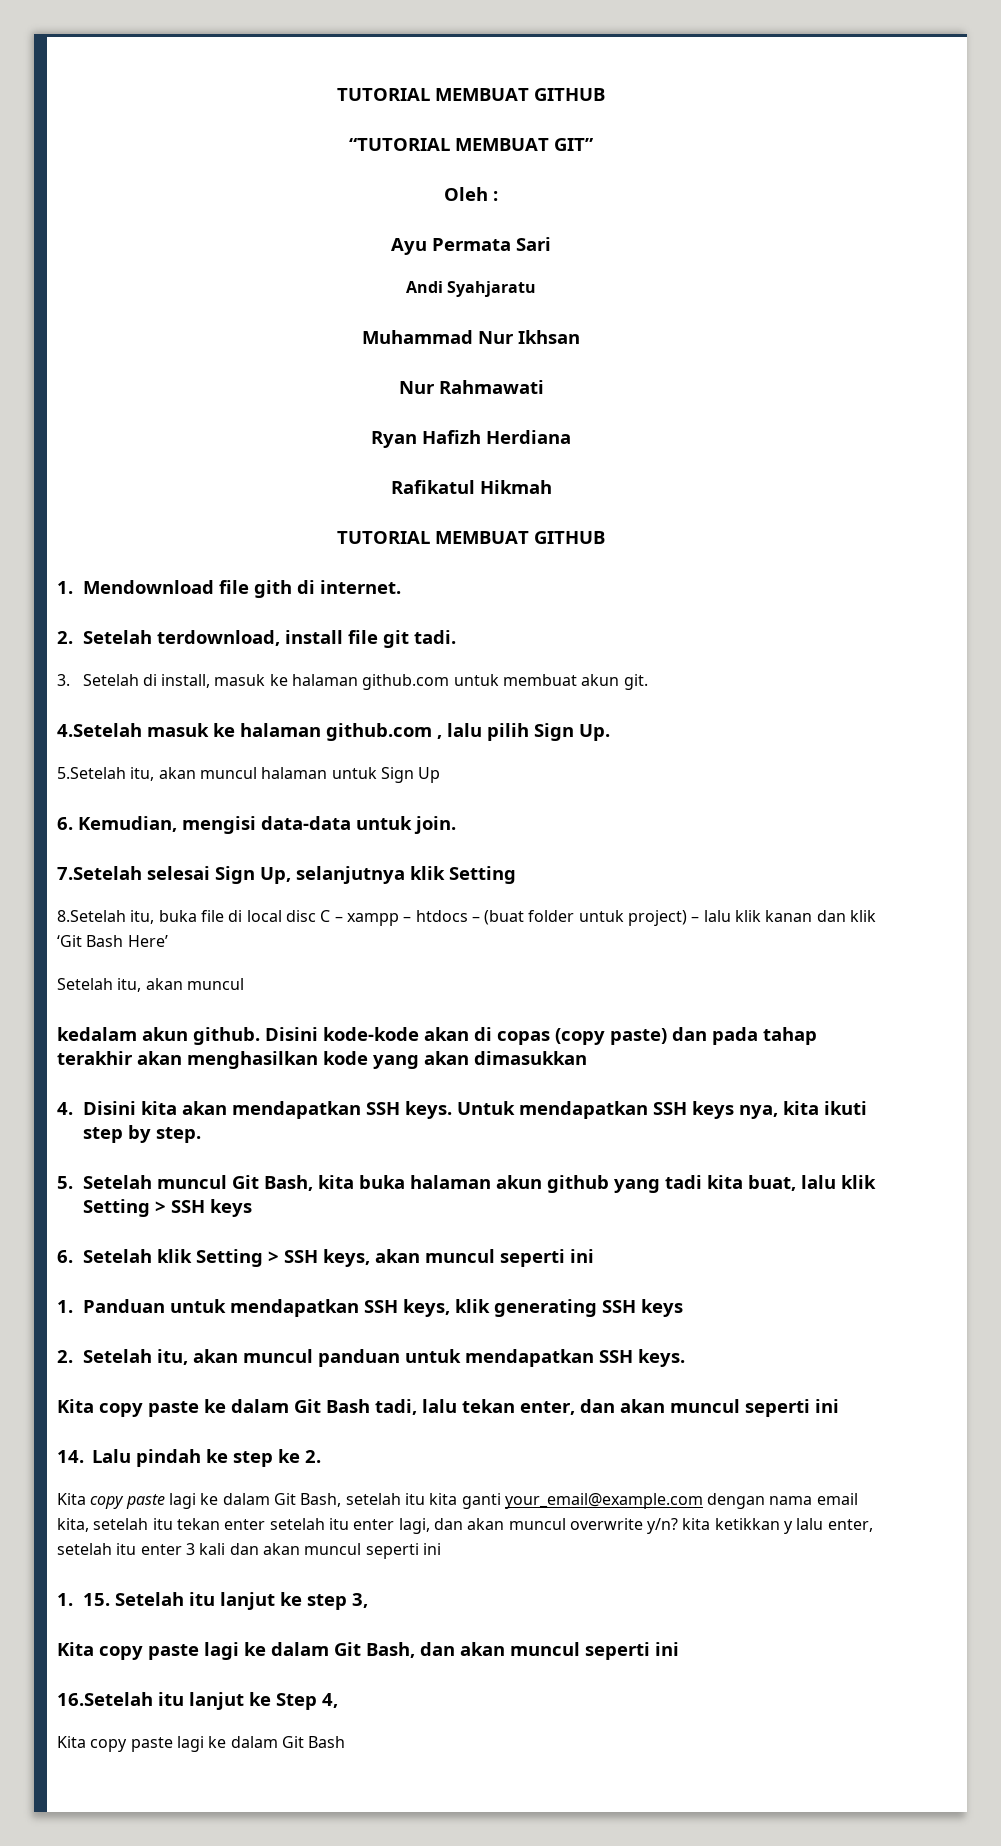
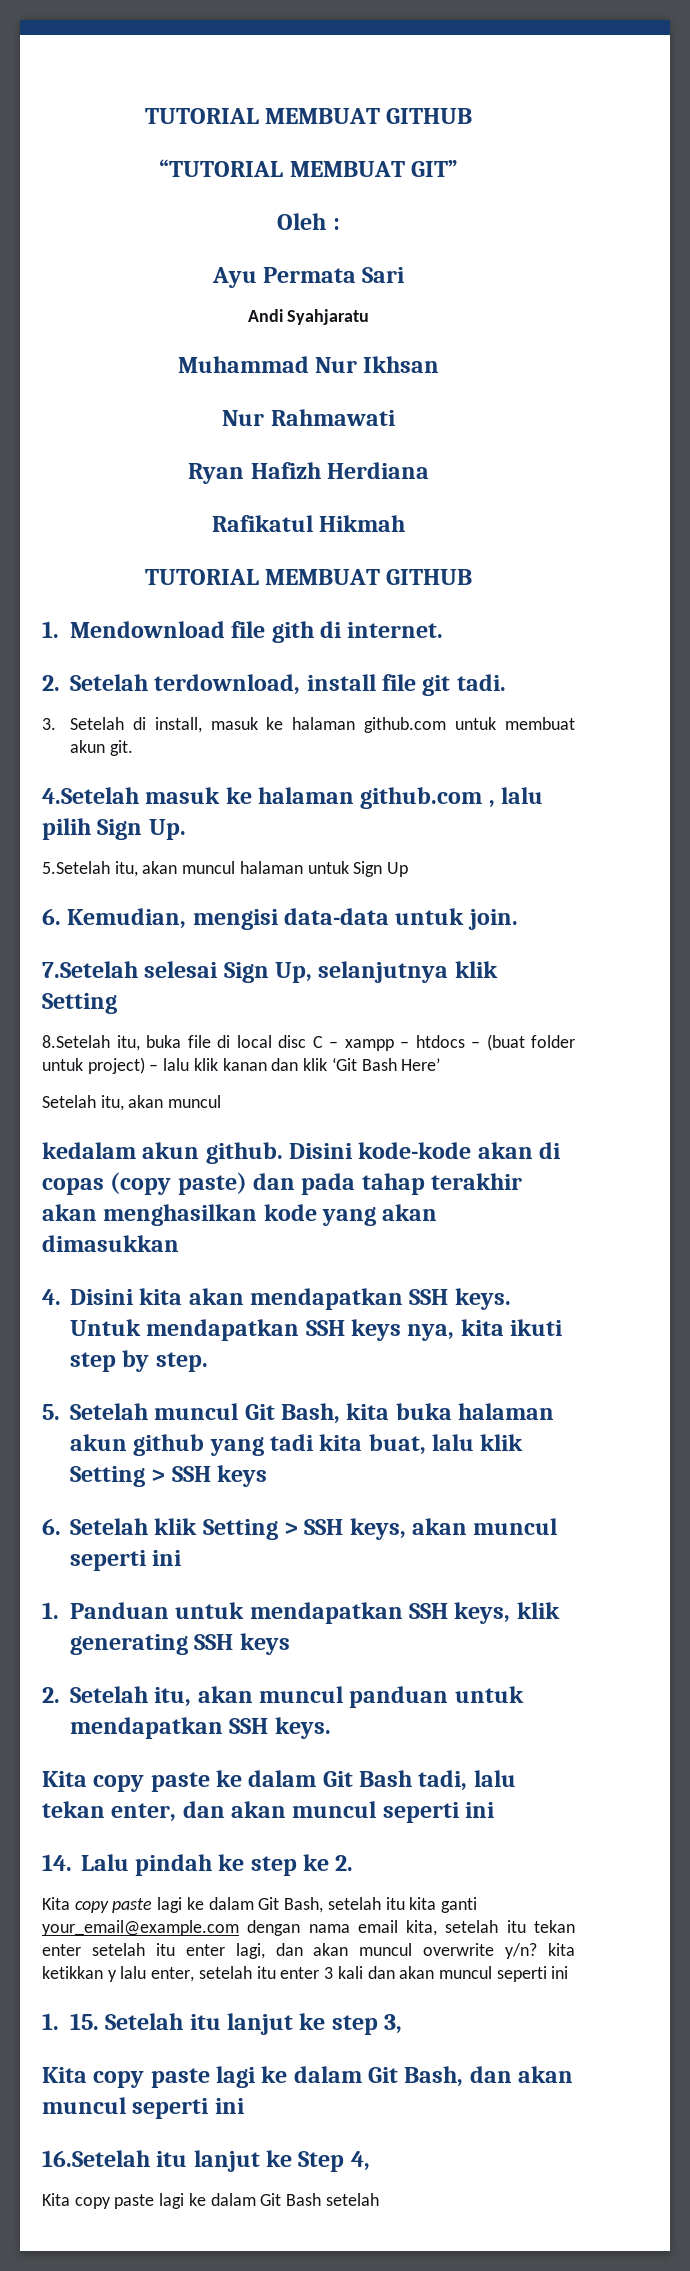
(346, 1742) none -> [325,2193,379,2206] setelah

